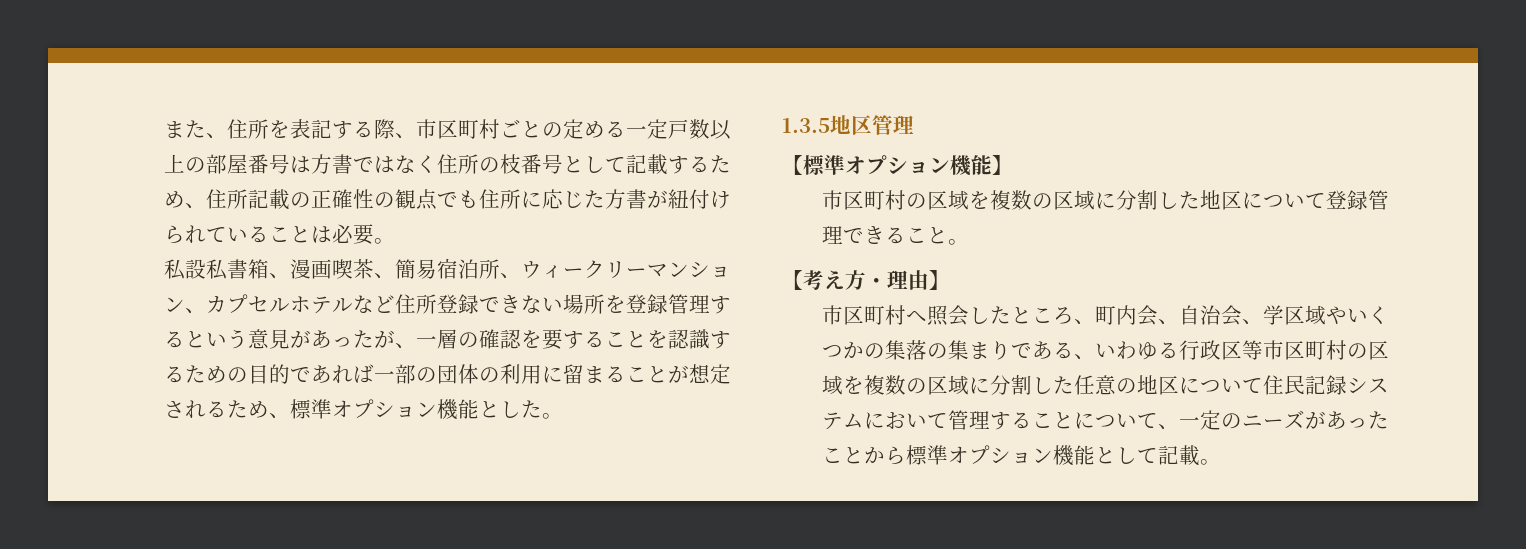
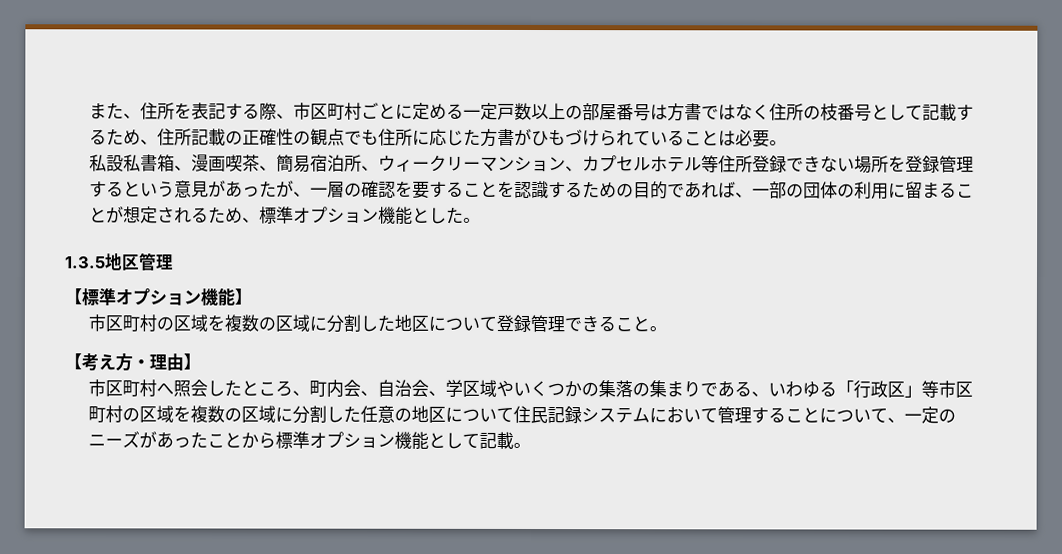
[541,122,563,138] の -> [394,103,413,120] に
[667,189,710,209] 紐付 -> [530,129,583,147] ひもづ
[352,295,395,313] など -> [700,155,719,173] 等
(374, 373) none -> [734,192,753,198] 、
[1178,340,1242,360] 行政区 -> [835,380,922,399] 「行政区」

